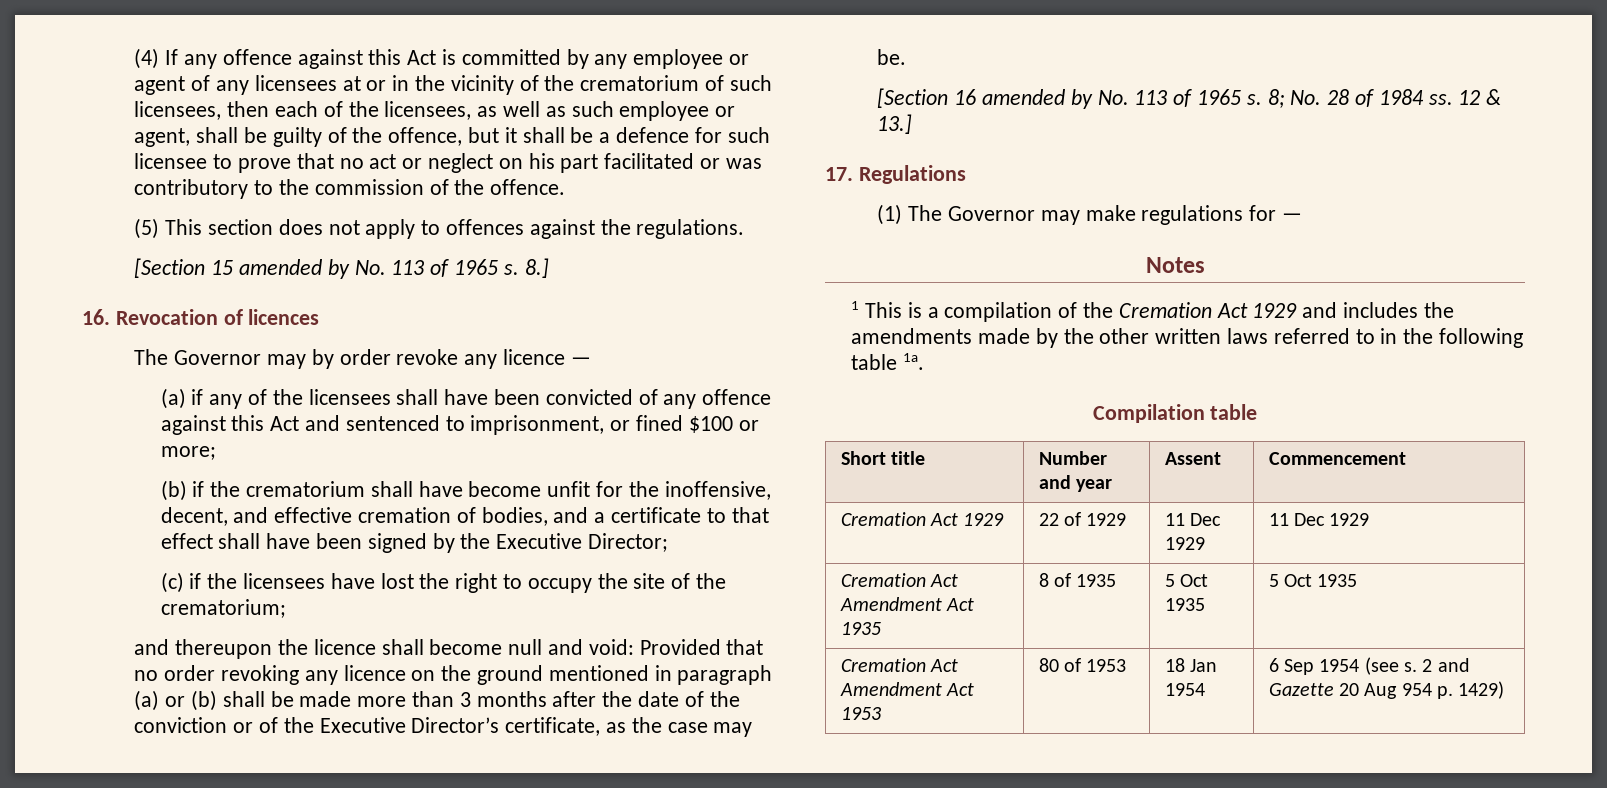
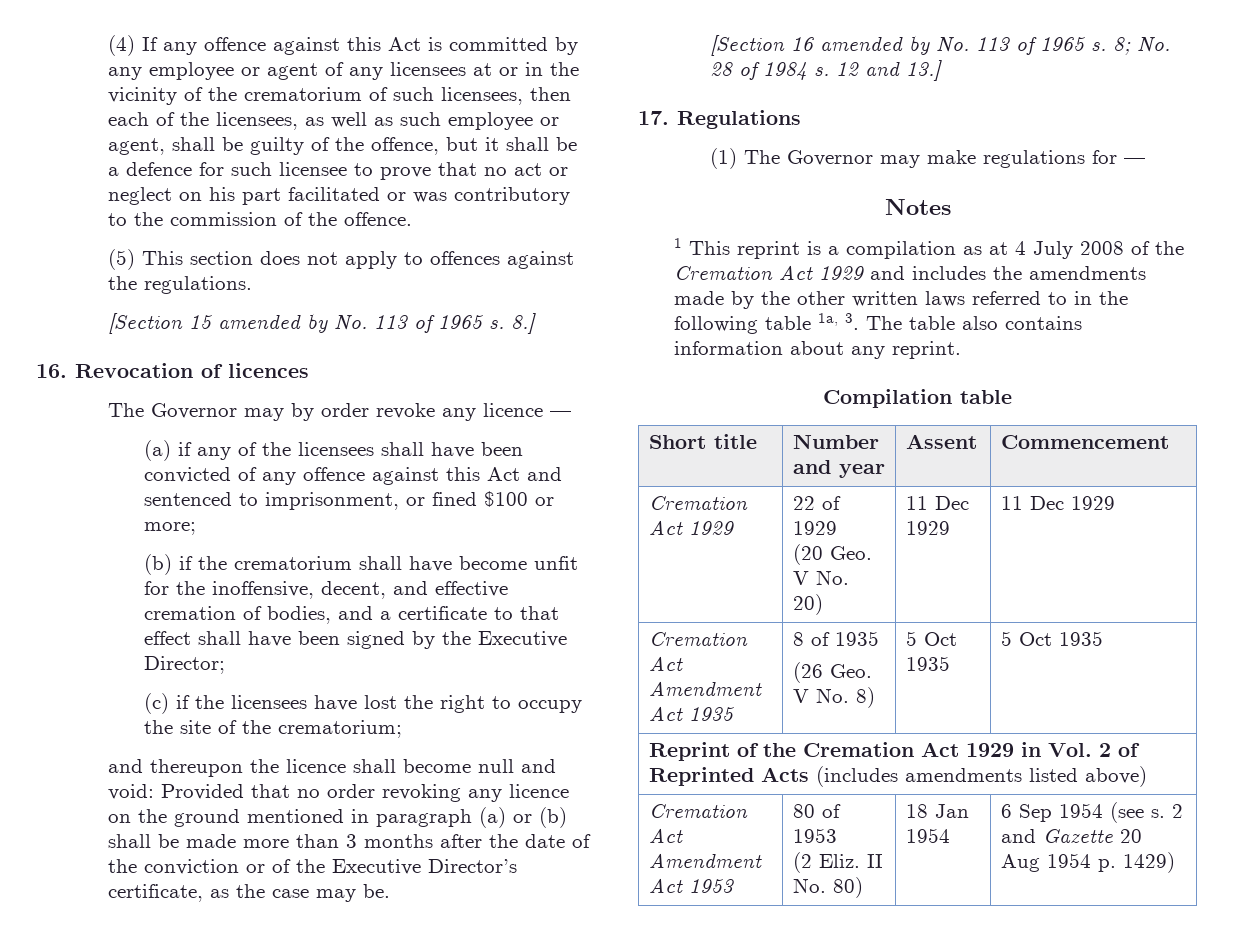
[1428,89,1502,105] ss. 12 & -> [814,61,901,76] s. 12 and
(902, 310) none -> [737,241,801,259] reprint
(1053, 312) none -> [963,241,1125,259] as at 4 July 2008
[902,353,924,370] 1a. -> [818,313,1083,330] [674,341,962,359] 1a, 3. The table also contains information about any reprint.
(1127, 519) none -> [792,544,872,565] [792,570,849,585] [792,594,823,615] // (20 Geo. V No. 20)
(1117, 580) none -> [792,662,872,683] [792,687,875,708] // (26 Geo. V No. 8)
(1358, 580) none -> [648,742,1140,761] [648,766,1147,787] // Reprint of the Cremation Act 1929 in Vol. 2 of Reprinted Acts (includes amendments listed above)
(1127, 665) none -> [792,852,883,873] [792,877,863,898] // (2 Eliz. II No. 80)
[1401,683,1432,696] 954 -> [1046,853,1091,868] 1954

